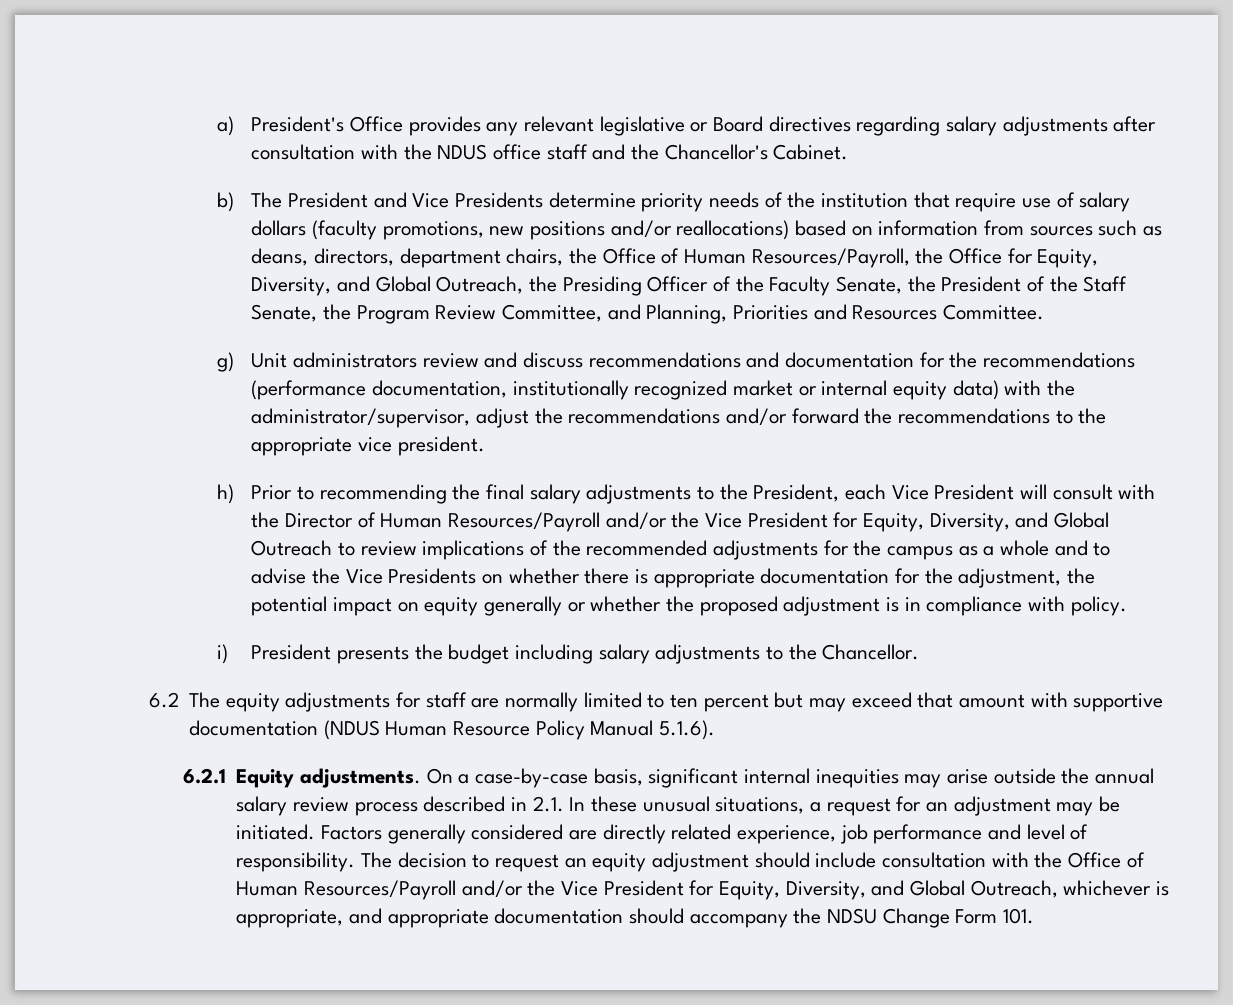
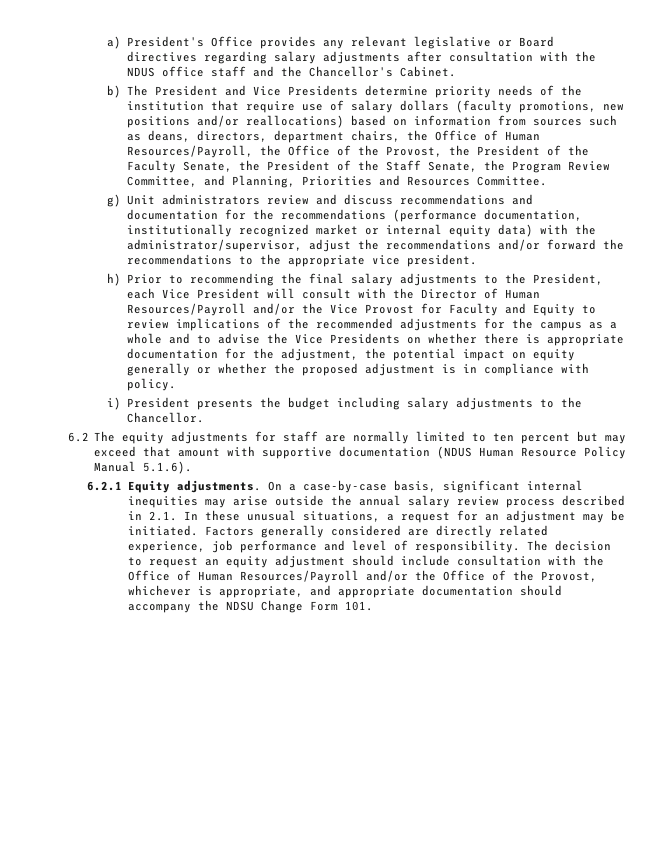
[1007,248,1099,268] [251,276,709,296] for Equity, Diversity, and Global Outreach, the Presiding Officer -> [336,145,540,157] of the Provost, the President
[747,512,1110,532] [251,540,333,556] President for Equity, Diversity, and Global Outreach -> [364,303,575,316] Provost for Faculty and Equity
[560,880,1058,900] Vice President for Equity, Diversity, and Global Outreach, -> [443,570,598,582] Office of the Provost,

